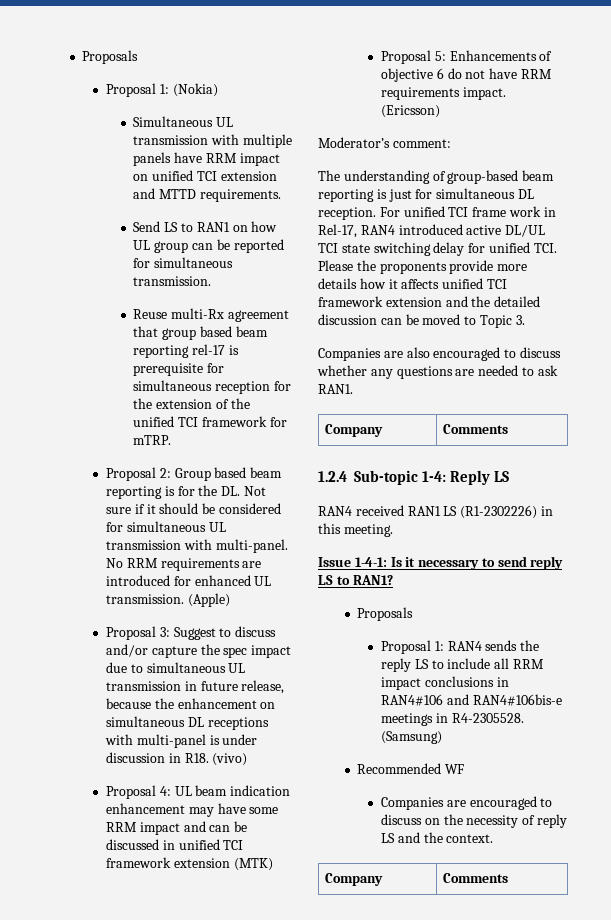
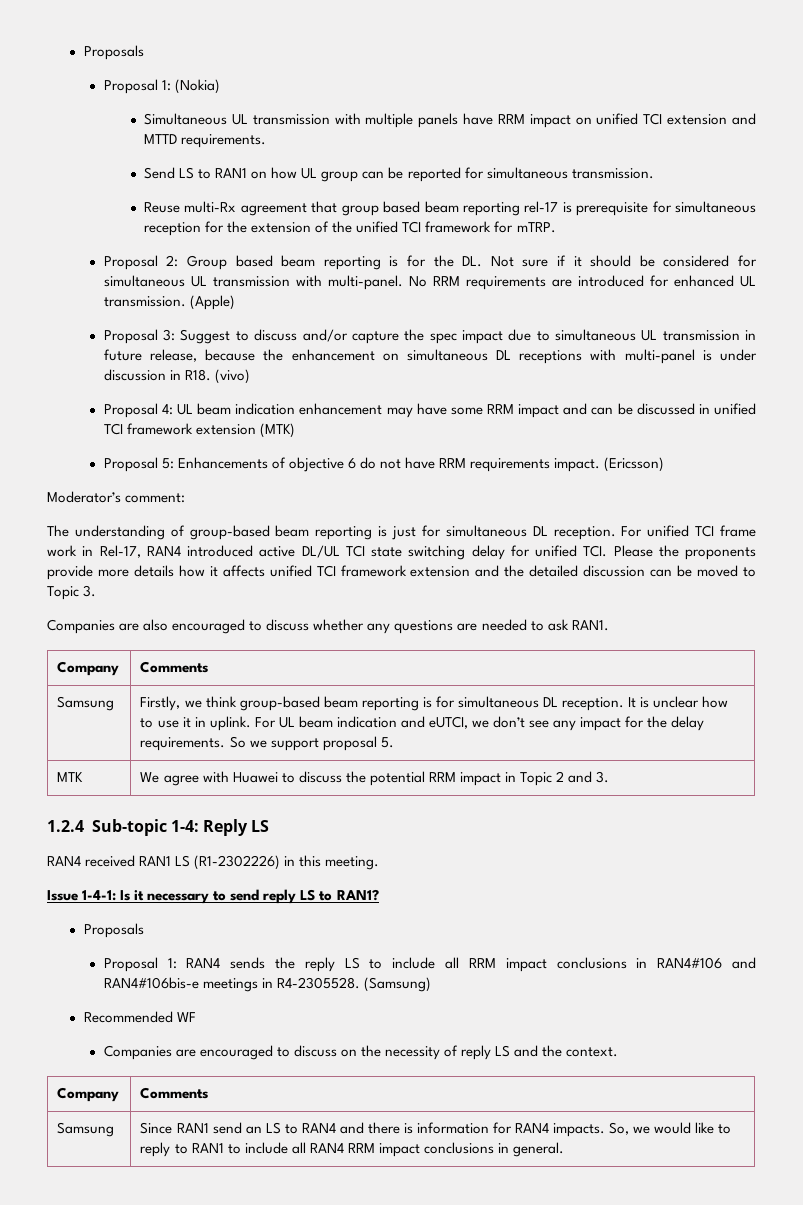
(509, 429) none -> [57,696,115,711] [140,696,729,711] [140,716,705,731] [140,736,394,751] [57,772,84,782] [140,771,610,786] // Samsung | Firstly, we think group-based beam reporting is for simultaneous DL reception. It is unclear how to use it in uplink. For UL beam indication and eUTCI, we don’t see any impact for the delay requirements. So we support proposal 5. // MTK | We agree with Huawei to discuss the potential RRM impact in Topic 2 and 3.
(509, 878) none -> [57,1122,115,1137] [140,1122,732,1137] [140,1142,565,1157] // Samsung | Since RAN1 send an LS to RAN4 and there is information for RAN4 impacts. So, we would like to reply to RAN1 to include all RAN4 RRM impact conclusions in general.

